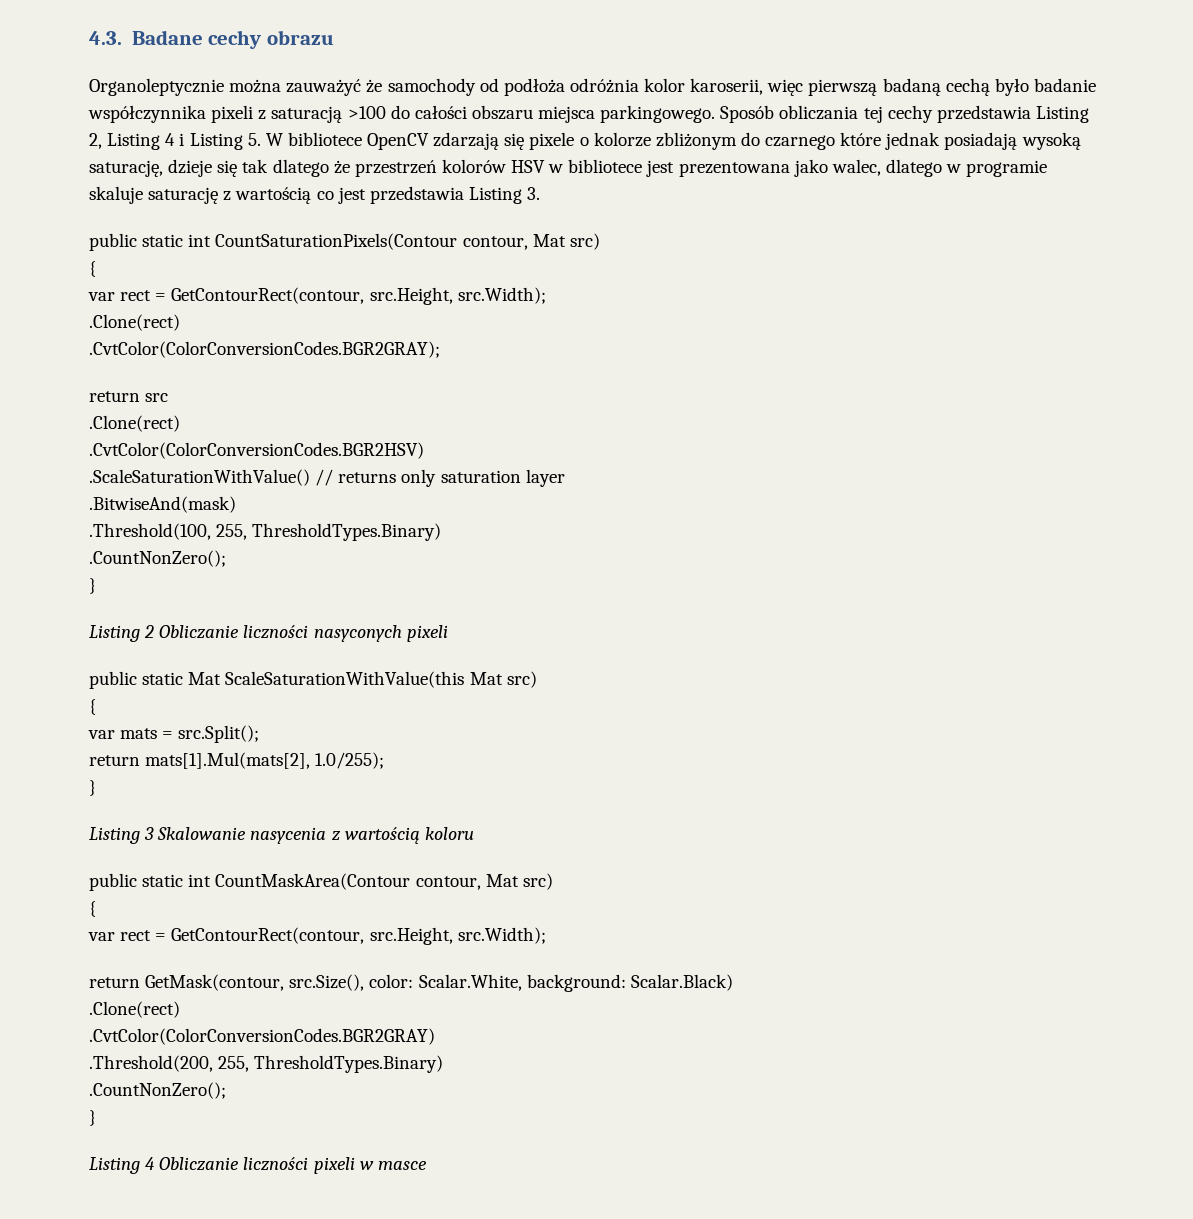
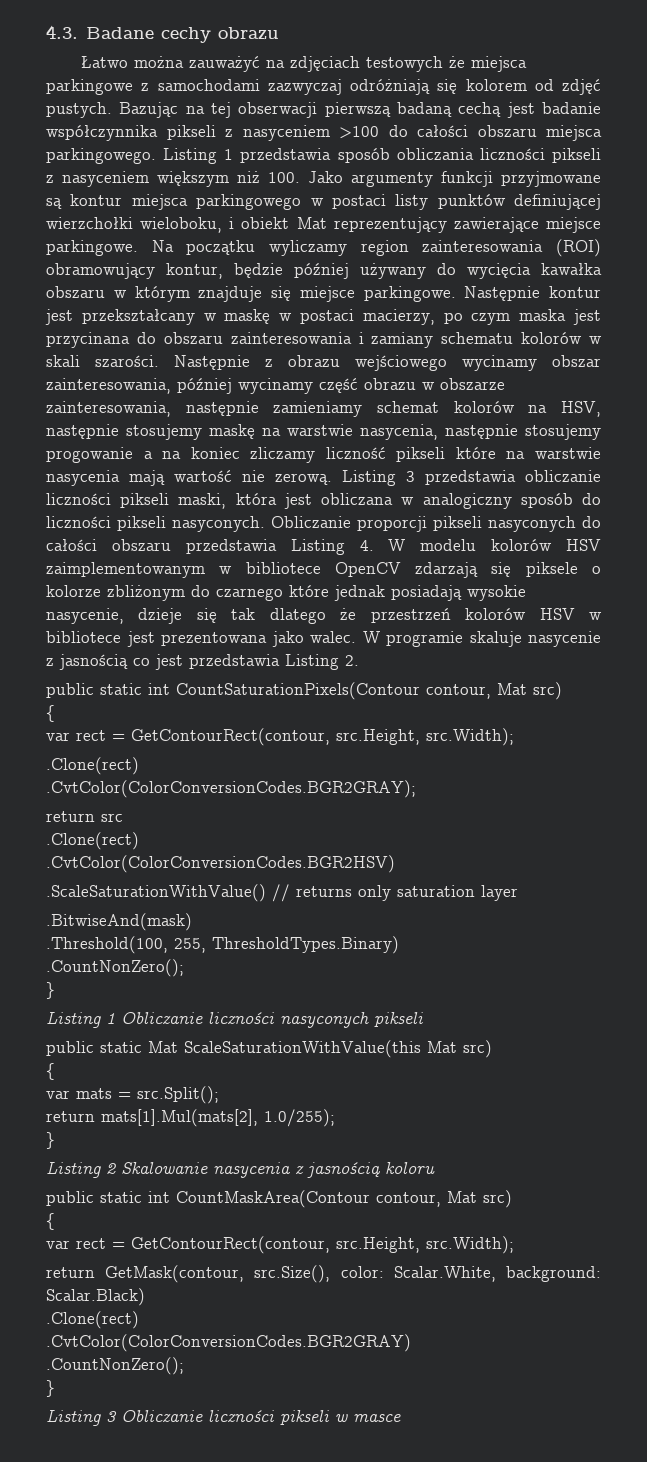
[89,78,224,96] Organoleptycznie -> [81,56,129,68] Łatwo
[366,78,804,96] że samochody od podłoża odróżnia kolor karoserii, więc -> [266,56,528,72] [46,79,601,95] [46,102,318,118] na zdjęciach testowych że miejsca parkingowe z samochodami zazwyczaj odróżniają się kolorem od zdjęć pustych. Bazując na tej obserwacji
[994,78,1029,96] było -> [506,102,535,118] jest
[211,105,343,123] pixeli z saturacją -> [166,125,330,141] pikseli z nasyceniem
[720,105,1089,123] [89,133,283,150] Sposób obliczania tej cechy przedstawia Listing 2, Listing 4 i Listing 5. W -> [163,148,602,164] [46,171,601,187] [46,194,601,210] [46,217,601,233] [46,239,601,257] [46,263,602,279] [46,286,601,302] [45,309,601,325] [46,332,602,348] [46,355,601,371] [46,378,505,394] [46,401,601,417] [46,424,601,440] [46,447,601,463] [46,470,601,486] [46,493,601,509] [46,516,601,532] [46,539,601,555] [46,562,233,578] Listing 1 przedstawia sposób obliczania liczności pikseli z nasyceniem większym niż 100. Jako argumenty funkcji przyjmowane są kontur miejsca parkingowego w postaci listy punktów definiującej wierzchołki wieloboku, i obiekt Mat reprezentujący zawierające miejsce parkingowe. Na początku wyliczamy region zainteresowania (ROI) obramowujący kontur, będzie później używany do wycięcia kawałka obszaru w którym znajduje się miejsce parkingowe. Następnie kontur jest przekształcany w maskę w postaci macierzy, po czym maska jest przycinana do obszaru zainteresowania i zamiany schematu kolorów w skali szarości. Następnie z obrazu wejściowego wycinamy obszar zainteresowania, później wycinamy część obrazu w obszarze zainteresowania, następnie zamieniamy schemat kolorów na HSV, następnie stosujemy maskę na warstwie nasycenia, następnie stosujemy progowanie a na koniec zliczamy liczność pikseli które na warstwie nasycenia mają wartość nie zerową. Listing 3 przedstawia obliczanie liczności pikseli maski, która jest obliczana w analogiczny sposób do liczności pikseli nasyconych. Obliczanie proporcji pikseli nasyconych do całości obszaru przedstawia Listing 4. W modelu kolorów HSV zaimplementowanym w
[529,132,575,150] pixele -> [525,562,578,577] piksele
[1021,132,1081,150] [89,160,163,177] wysoką saturację, -> [467,585,526,601] [46,608,124,624] wysokie nasycenie,
[831,159,1048,177] [89,186,312,204] walec, dlatego w programie skaluje saturację z wartością -> [310,631,601,647] [46,654,128,670] walec. W programie skaluje nasycenie z jasnością
[527,187,541,200] 3. -> [345,655,359,666] 2.
[144,625,155,638] 2 -> [106,1013,115,1024] 1
[406,625,448,642] pixeli -> [374,1012,424,1027] pikseli
[144,827,155,840] 3 -> [106,1163,116,1174] 2
[344,827,420,844] wartością -> [307,1162,381,1178] jasnością
[89,1055,444,1073] [89,1082,226,1099] [89,1110,96,1126] [89,1157,355,1174] // .Threshold(200, 255, ThresholdTypes.Binary) // .CountNonZero(); // } // Listing 4 Obliczanie liczności pixeli -> [46,1357,184,1375] [46,1380,55,1397] [46,1409,330,1426] // .CountNonZero(); // } // Listing 3 Obliczanie liczności pikseli

